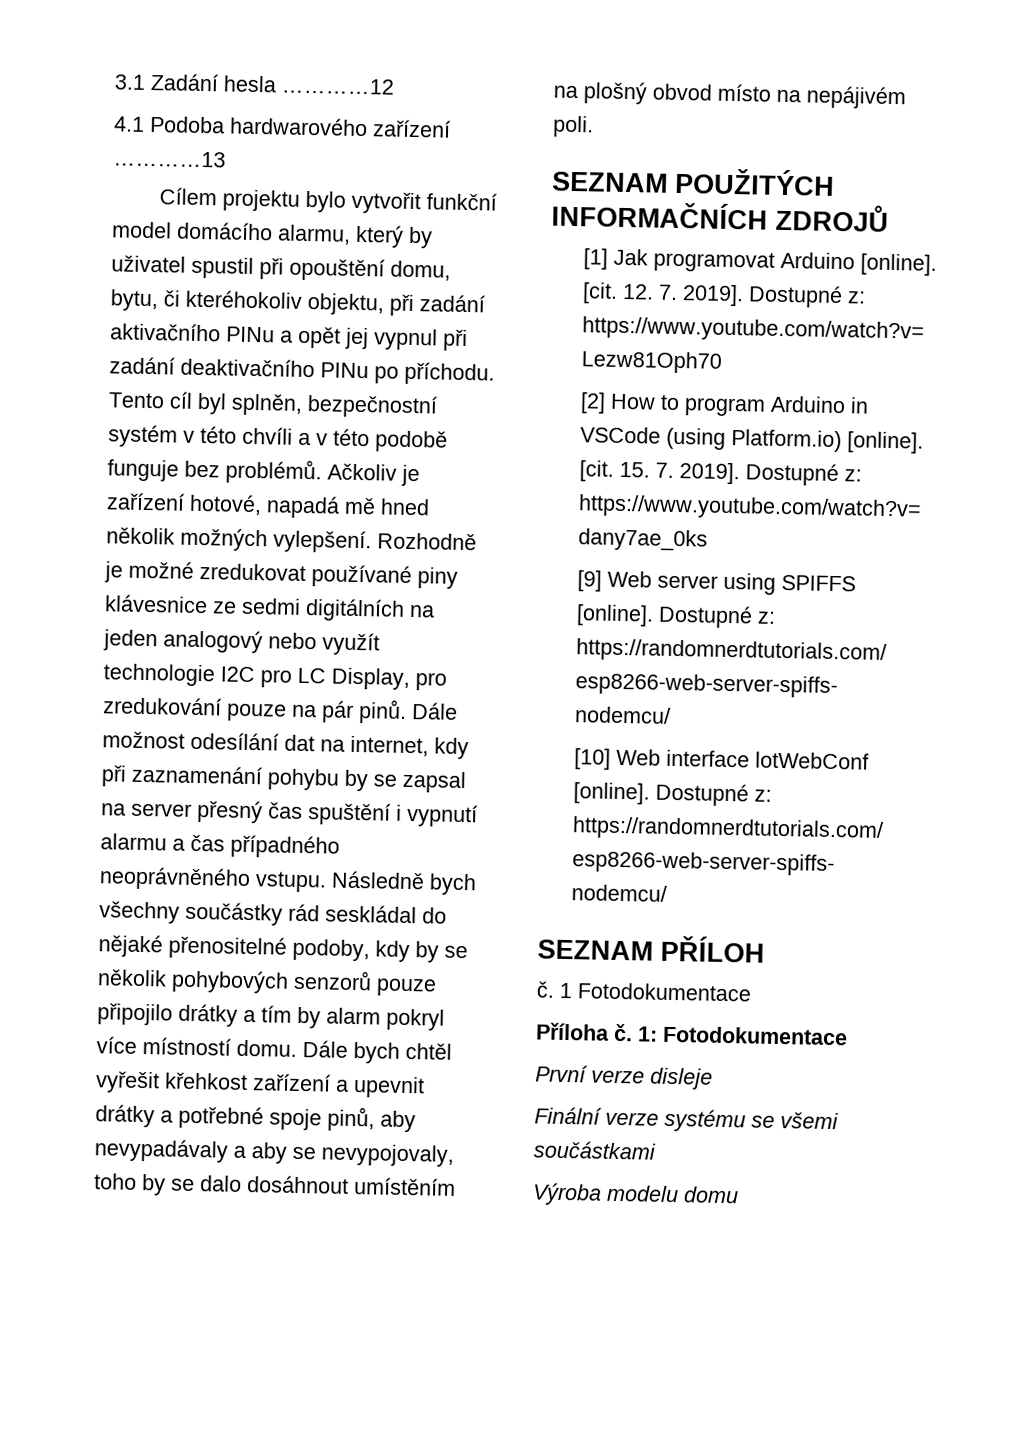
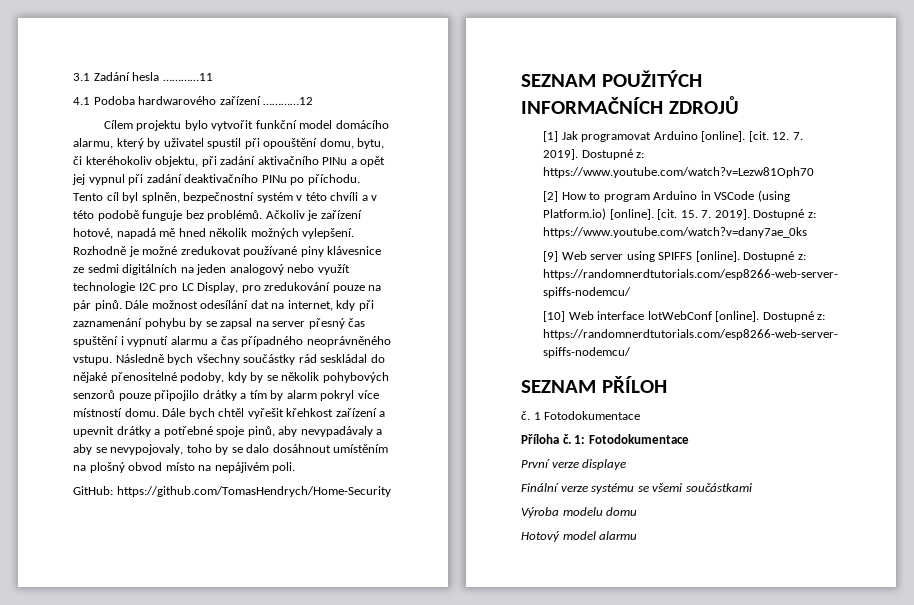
[281,77,395,95] …………12 -> [162,73,213,81] …………11
[113,150,226,168] …………13 -> [263,97,314,105] …………12
(594, 126) none -> [73,486,391,497] // GitHub: https://github.com/TomasHendrych/Home-Security
[650,1067,713,1090] disleje -> [582,459,627,470] displaye
(739, 1195) none -> [521,531,638,542] // Hotový model alarmu

